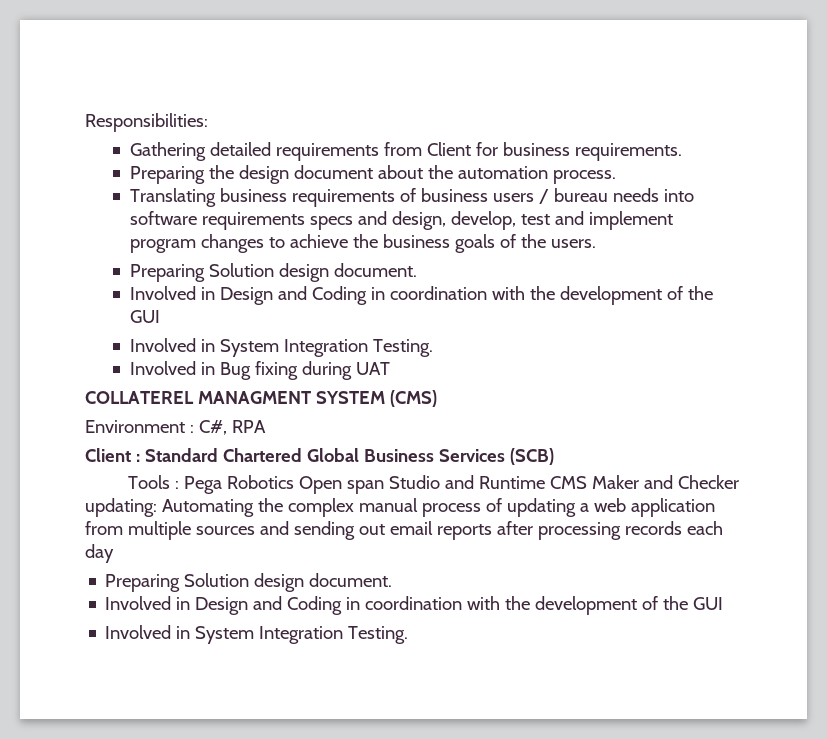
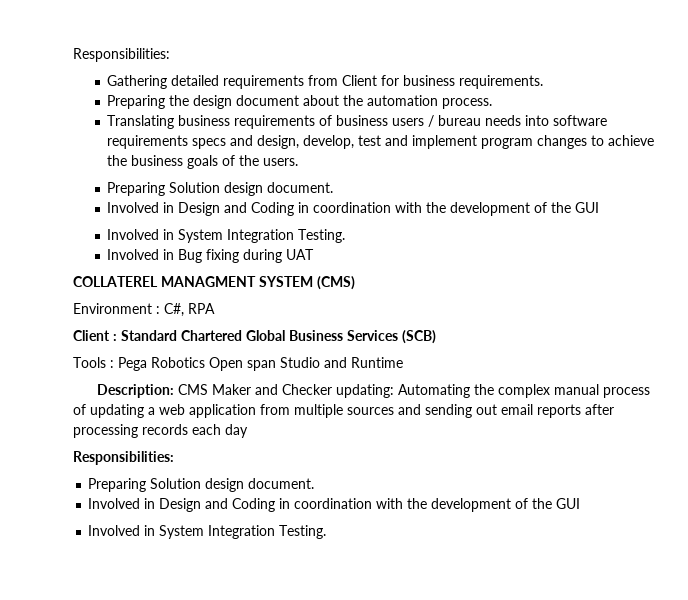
(545, 482) none -> [97,384,175,398] // Description:
(114, 553) none -> [73,451,174,465] // Responsibilities:

